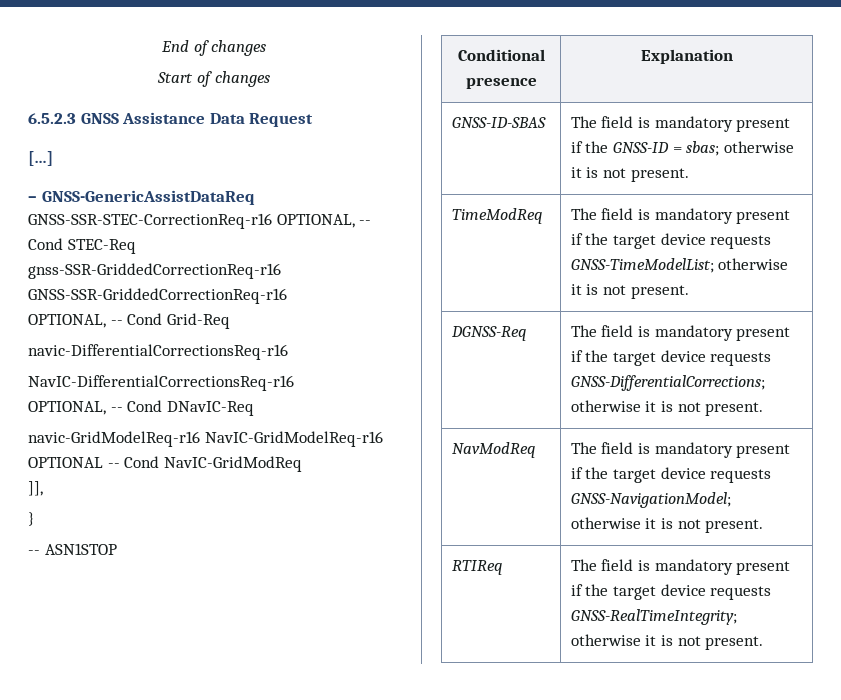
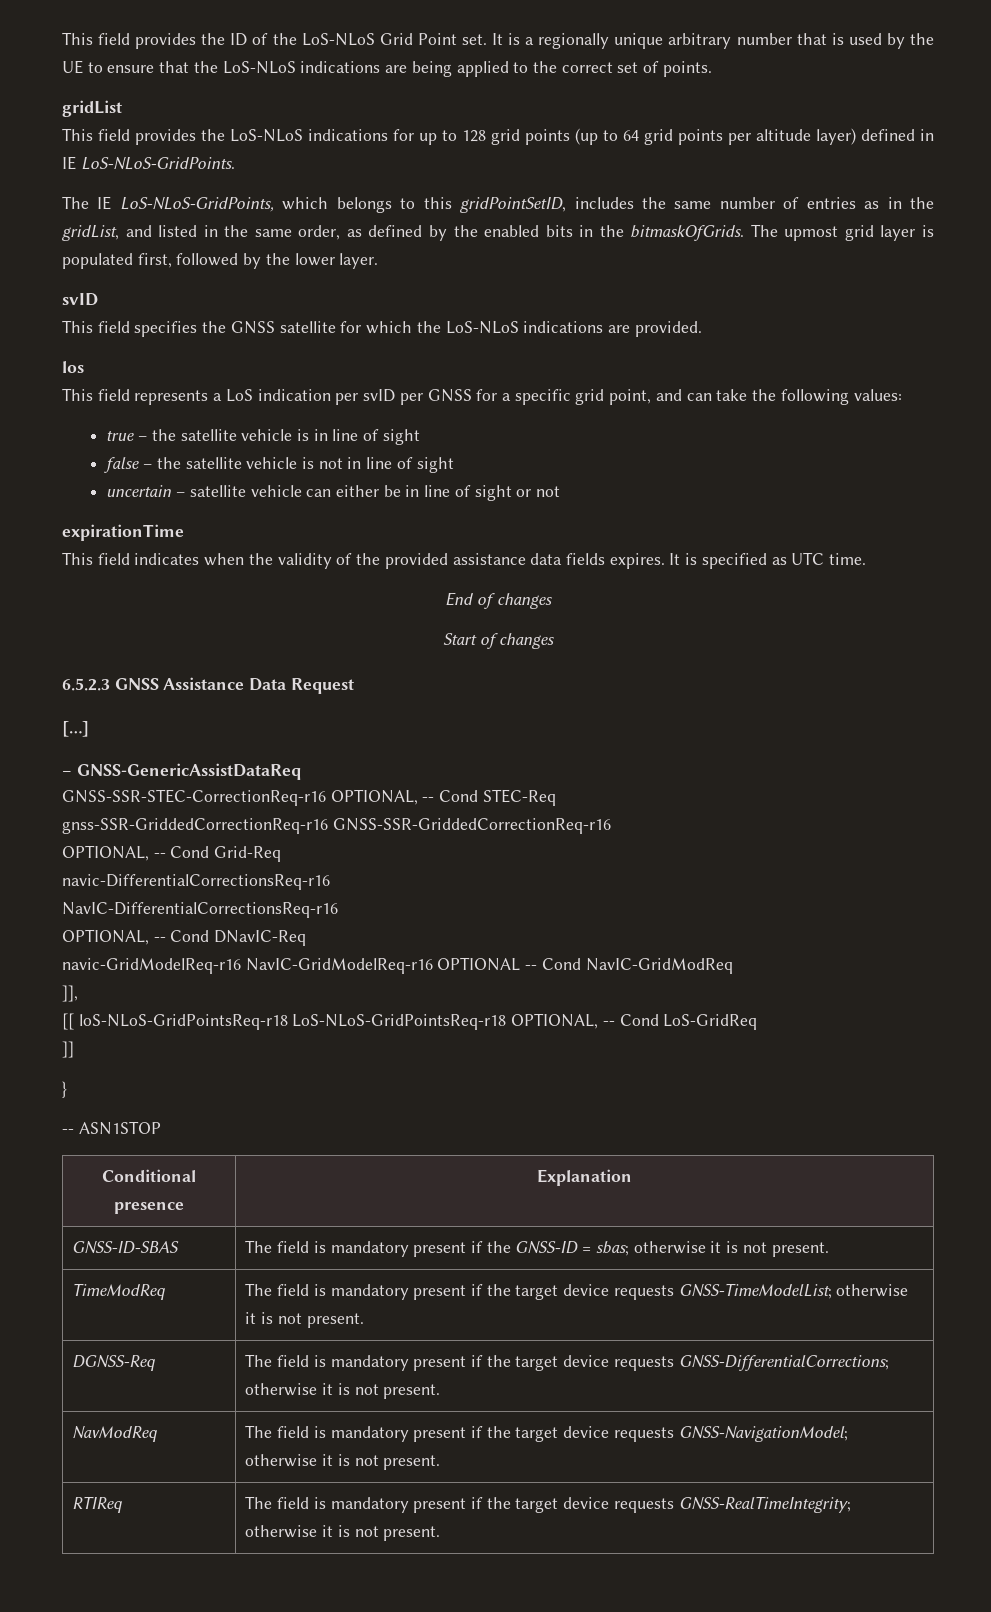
(160, 46) none -> [62,32,934,49] [62,60,712,77] [62,100,122,117] [62,128,934,145] [62,156,235,170] [62,196,934,213] [62,224,934,241] [62,253,379,269] [62,293,98,306] [62,320,702,337] [62,361,84,373] [62,388,902,405] [106,429,420,445] [104,457,454,473] [106,485,561,501] [62,524,184,541] [62,552,867,569] This field provides the ID of the LoS-NLoS Grid Point set. It is a regionally unique arbitrary number that is used by the UE to ensure that the LoS-NLoS indications are being applied to the correct set of points. // gridList // This field provides the LoS-NLoS indications for up to 128 grid points (up to 64 grid points per altitude layer) defined in IE LoS-NLoS-GridPoints. // The IE LoS-NLoS-GridPoints, which belongs to this gridPointSetID, includes the same number of entries as in the gridList, and listed in the same order, as defined by the enabled bits in the bitmaskOfGrids. The upmost grid layer is populated first, followed by the lower layer. // svID // This field specifies the GNSS satellite for which the LoS-NLoS indications are provided. // los // This field represents a LoS indication per svID per GNSS for a specific grid point, and can take the following values: // true – the satellite vehicle is in line of sight // false – the satellite vehicle is not in line of sight // uncertain – satellite vehicle can either be in line of sight or not // expirationTime // This field indicates when the validity of the provided assistance data fields expires. It is specified as UTC time. //
(43, 488) none -> [62,1013,758,1030] [62,1041,74,1058] // [[ loS-NLoS-GridPointsReq-r18 LoS-NLoS-GridPointsReq-r18 OPTIONAL, -- Cond LoS-GridReq // ]]

